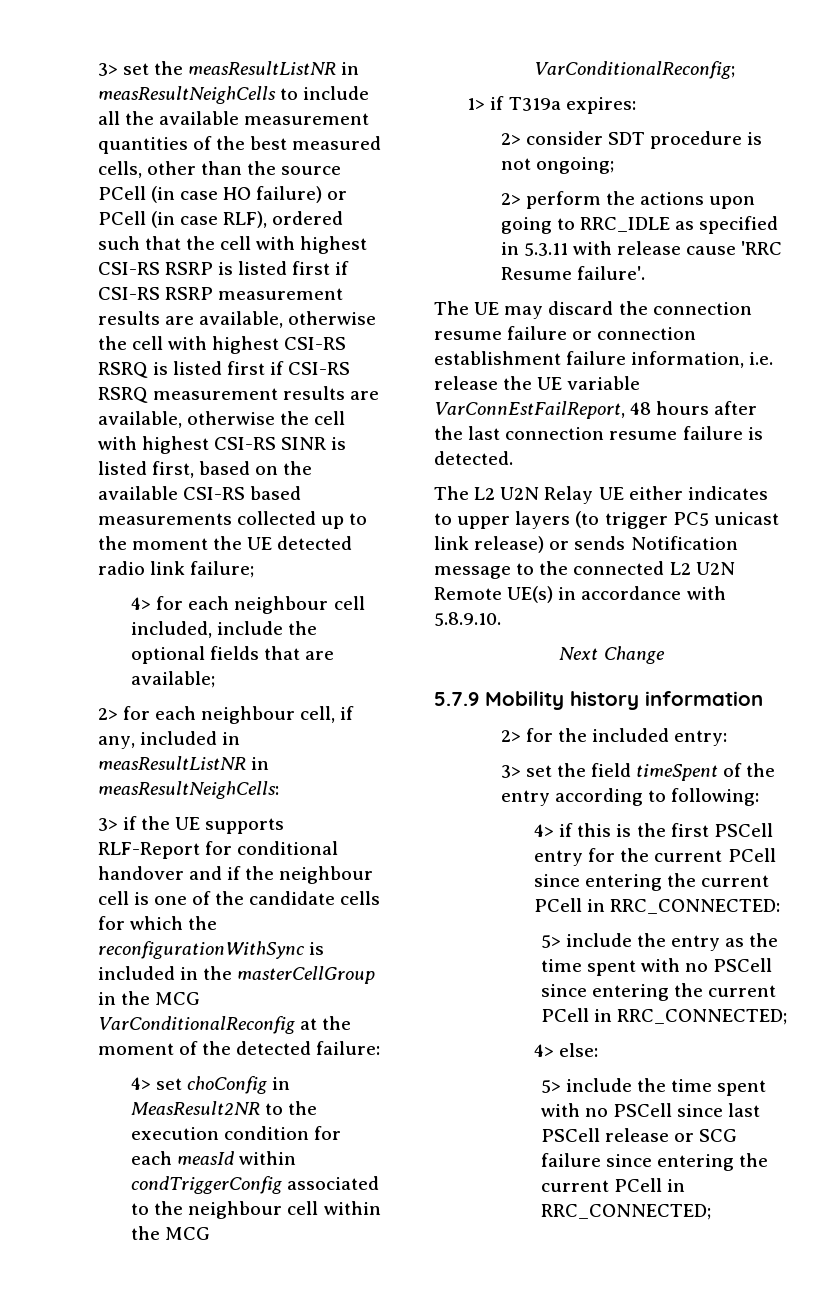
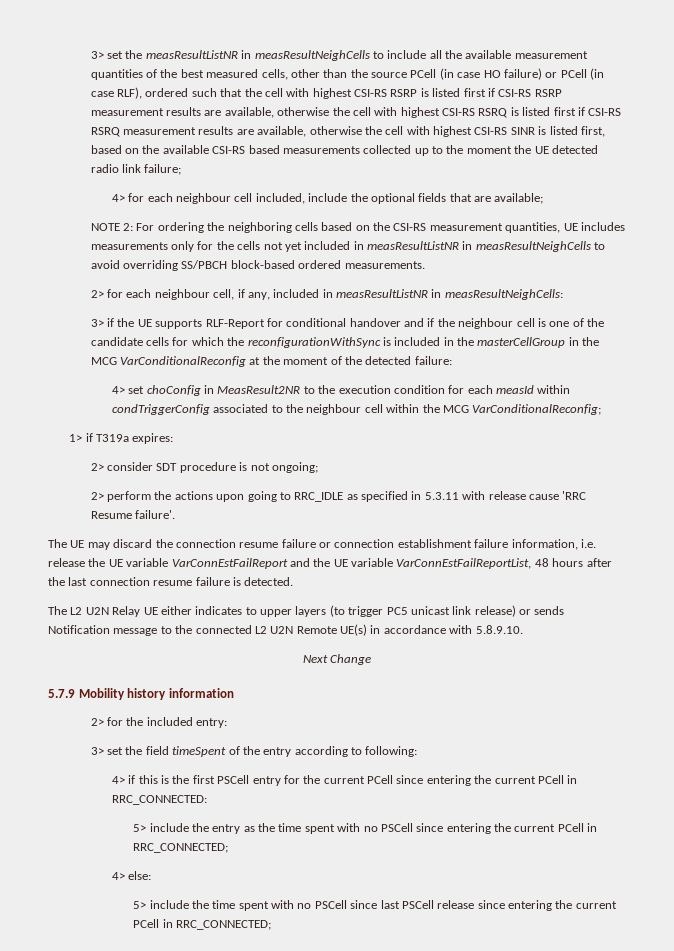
(215, 679) none -> [90,222,625,233] [90,241,606,252] [90,260,425,271] // NOTE 2: For ordering the neighboring cells based on the CSI-RS measurement quantities, UE includes measurements only for the cells not yet included in measResultListNR in measResultNeighCells to avoid overriding SS/PBCH block-based ordered measurements.
[434,401,625,419] VarConnEstFailReport, -> [171,558,532,569] VarConnEstFailReport and the UE variable VarConnEstFailReportList,
[673,1129,737,1142] [540,1153,601,1167] or SCG failure -> (475, 904) none

